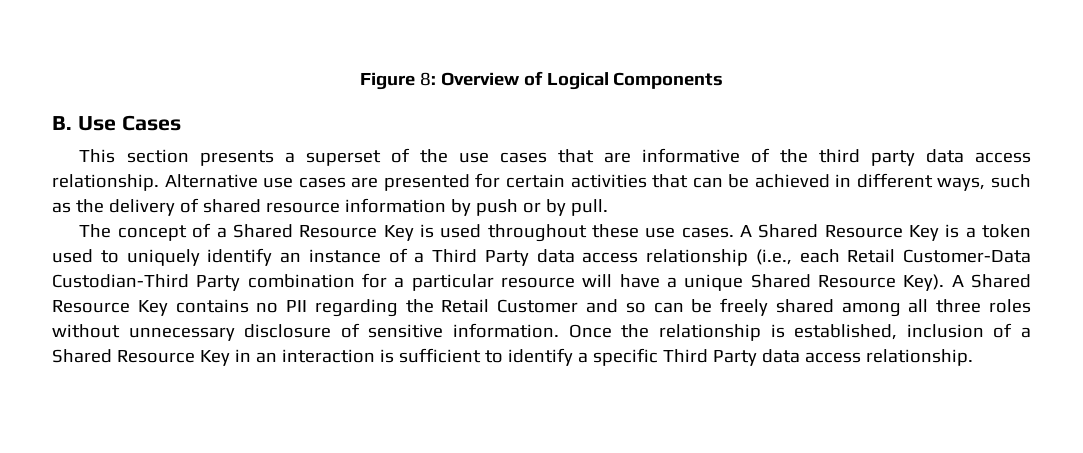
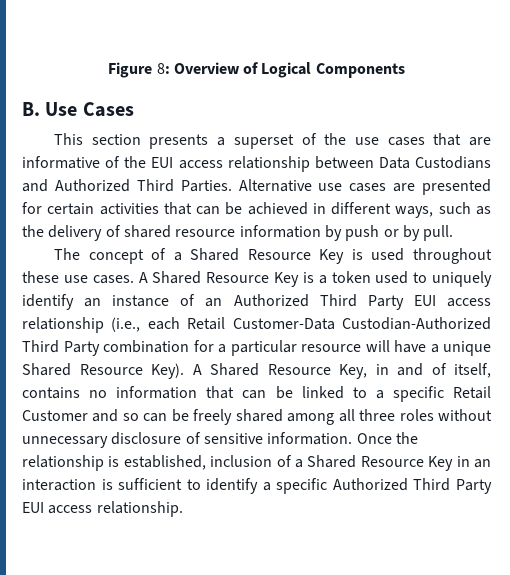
[818,149,1032,166] [52,174,159,191] third party data access relationship. -> [151,156,491,172] [22,179,232,192] EUI access relationship between Data Custodians and Authorized Third Parties.
[414,249,575,266] a Third Party data -> [205,294,436,310] an Authorized Third Party EUI
[52,274,189,288] Custodian-Third -> [342,317,492,330] [22,340,59,353] Custodian-Authorized Third
[137,299,434,317] Key contains no PII regarding the -> [339,363,491,379] [22,386,444,402] Key, in and of itself, contains no information that can be linked to a specific
[662,349,800,366] Third Party data -> [332,478,492,494] [22,502,44,513] Authorized Third Party EUI

